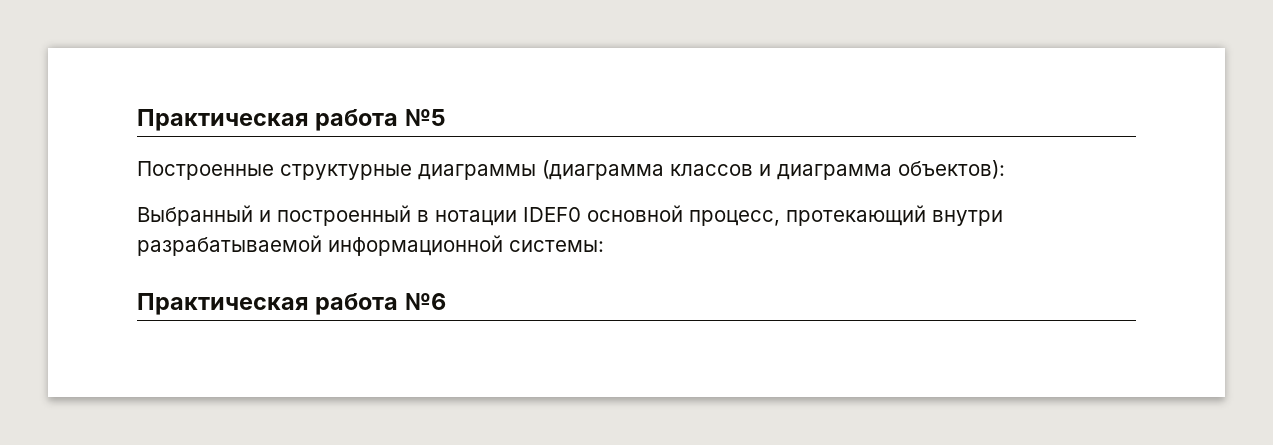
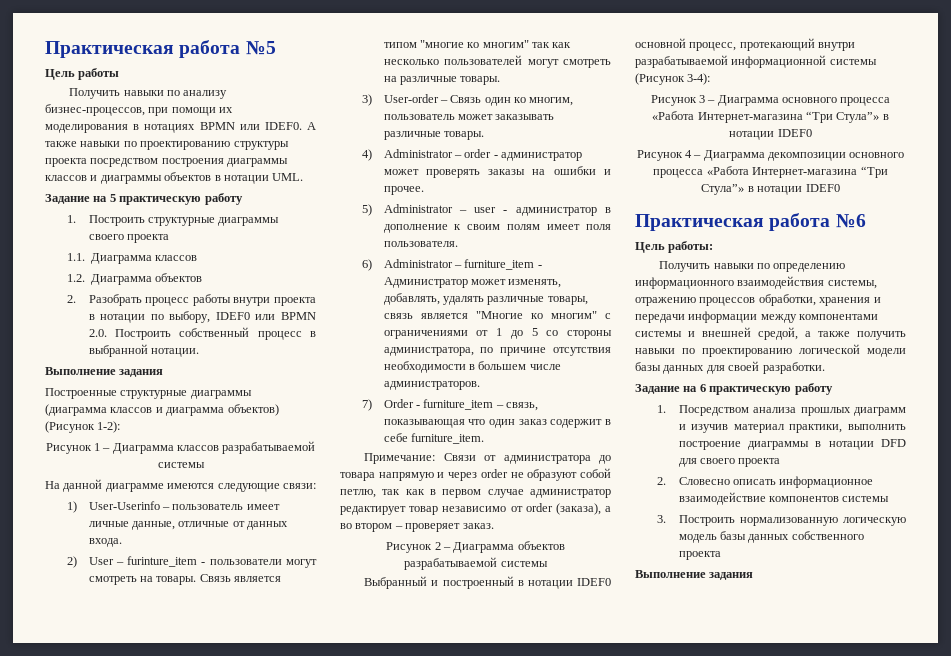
(446, 117) none -> [45,68,120,80] [69,88,228,99] [45,104,234,116] [45,122,316,133] [45,141,289,150] [45,158,289,167] [45,172,304,184] [45,193,243,205] [66,215,280,226] [88,234,169,243] [66,253,198,264] [66,273,203,285] [66,294,316,306] [88,311,316,323] [88,327,316,340] [88,344,199,357] [45,367,164,377] // Цель работы // Получить навыки по анализу бизнес-процессов, при помощи их моделирования в нотациях BPMN или IDEF0. А также навыки по проектированию структуры проекта посредством построения диаграммы классов и диаграммы объектов в нотации UML. // Задание на 5 практическую работу // 1. Построить структурные диаграммы своего проекта // 1.1. Диаграмма классов // 1.2. Диаграмма объектов // 2. Разобрать процесс работы внутри проекта в нотации по выбору, IDEF0 или BPMN 2.0. Построить собственный процесс в выбранной нотации. // Выполнение задания
[898,160,1005,179] объектов): -> [227,404,279,416] [45,421,121,433] [45,441,316,454] [157,462,205,468] [45,479,316,492] [66,501,280,513] [88,521,289,530] [88,538,122,547] [66,556,317,568] [88,574,282,585] [383,40,572,48] [383,55,611,68] [383,76,501,85] [361,94,574,106] [383,114,555,120] [383,131,484,140] [361,149,583,161] [383,166,611,178] [383,186,424,195] [361,204,611,216] [383,224,611,233] [383,241,458,247] [361,259,542,271] [383,277,562,288] [383,293,588,305] [383,311,611,319] [383,328,612,339] [383,347,611,356] [383,361,561,373] [383,381,480,390] [361,399,539,411] [383,419,611,428] [383,433,484,444] [364,453,611,464] [340,468,611,481] [340,489,611,498] [340,503,611,515] [340,523,494,532] [386,541,565,553] [404,557,548,570] объектов) (Рисунок 1-2): // Рисунок 1 – Диаграмма классов разрабатываемой системы // На данной диаграмме имеются следующие связи: // 1) User-Userinfo – пользователь имеет личные данные, отличные от данных входа. // 2) User – furinture_item - пользователи могут смотреть на товары. Связь является типом "многие ко многим" так как несколько пользователей могут смотреть на различные товары. // 3) User-order – Связь один ко многим, пользователь может заказывать различные товары. // 4) Administrator – order - администратор может проверять заказы на ошибки и прочее. // 5) Administrator – user - администратор в дополнение к своим полям имеет поля пользователя. // 6) Administrator – furniture_item - Администратор может изменять, добавлять, удалять различные товары, связь является "Многие ко многим" с ограничениями от 1 до 5 со стороны администратора, по причине отсутствия необходимости в большем числе администраторов. // 7) Order - furniture_item – связь, показывающая что один заказ содержит в себе furniture_item. // Примечание: Связи от администратора до товара напрямую и через order не образуют собой петлю, так как в первом случае администратор редактирует товар независимо от order (заказа), а во втором – проверяет заказ. // Рисунок 2 – Диаграмма объектов разрабатываемой системы
[509,240,604,252] [137,293,446,315] системы: // Практическая работа №6 -> [829,59,877,65] [635,73,711,85] [650,95,891,106] [652,111,889,123] [729,129,812,140] [636,150,905,161] [653,166,888,178] [701,184,840,195] [635,213,866,231] [635,241,714,253] [659,261,846,272] [635,276,877,289] [635,294,881,306] [635,311,879,323] [635,327,906,340] [635,344,906,357] [635,361,825,374] [635,383,833,395] [656,405,906,416] [678,424,906,433] [678,439,906,450] [678,458,781,467] [656,476,874,488] [678,492,890,505] [656,515,906,526] [678,531,864,543] [678,551,721,560] [635,570,754,580] системы (Рисунок 3-4): // Рисунок 3 – Диаграмма основного процесса «Работа Интернет-магазина “Три Стула”» в нотации IDEF0 // Рисунок 4 – Диаграмма декомпозиции основного процесса «Работа Интернет-магазина “Три Стула”» в нотации IDEF0 // Практическая работа №6 // Цель работы: // Получить навыки по определению информационного взаимодействия системы, отражению процессов обработки, хранения и передачи информации между компонентами системы и внешней средой, а также получить навыки по проектированию логической модели базы данных для своей разработки. // Задание на 6 практическую работу // 1. Посредством анализа прошлых диаграмм и изучив материал практики, выполнить построение диаграммы в нотации DFD для своего проекта // 2. Словесно описать информационное взаимодействие компонентов системы // 3. Построить нормализованную логическую модель базы данных собственного проекта // Выполнение задания

